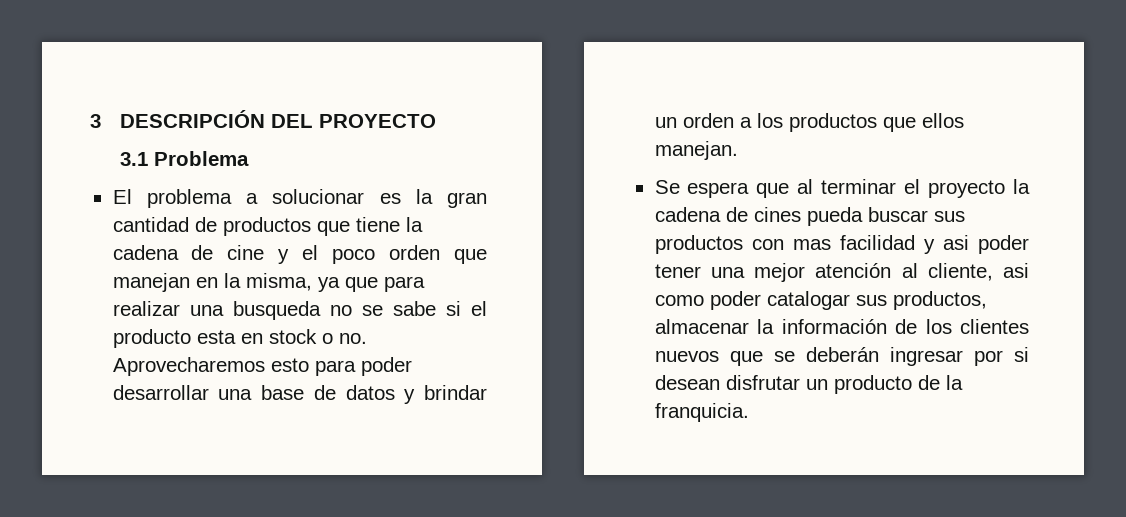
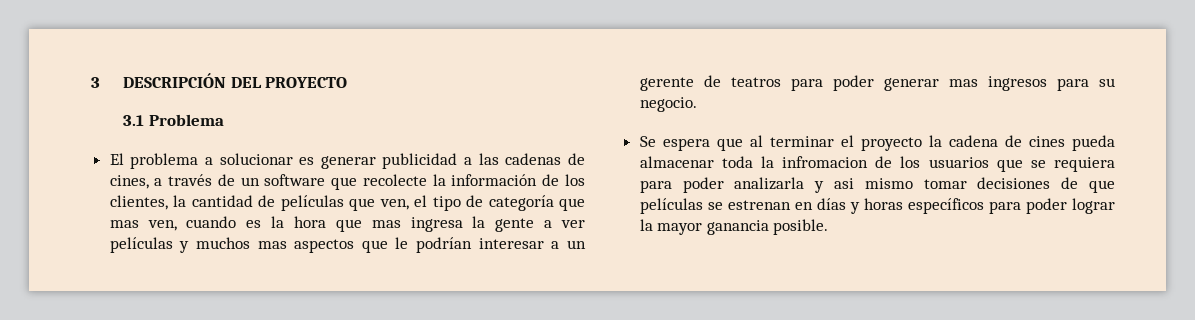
[415,189,487,208] [112,217,423,236] [112,245,487,264] [112,273,425,292] [112,301,487,320] [112,329,367,348] [112,357,412,376] [112,385,487,404] [654,113,964,132] [654,141,738,160] la gran cantidad de productos que tiene la cadena de cine y el poco orden que manejan en la misma, ya que para realizar una busqueda no se sabe si el producto esta en stock o no. Aprovecharemos esto para poder desarrollar una base de datos y brindar un orden a los productos que ellos manejan. -> [320,153,585,169] [109,174,585,190] [109,195,586,211] [109,216,585,232] [109,237,586,253] [639,75,1115,91] [639,97,697,112] generar publicidad a las cadenas de cines, a través de un software que recolecte la información de los clientes, la cantidad de películas que ven, el tipo de categoría que mas ven, cuando es la hora que mas ingresa la gente a ver películas y muchos mas aspectos que le podrían interesar a un gerente de teatros para poder generar mas ingresos para su negocio.
[867,207,965,222] [654,235,1029,254] [654,263,1029,282] [654,291,987,310] [654,319,1029,334] [654,347,1029,366] [654,375,963,394] [654,403,749,422] buscar sus productos con mas facilidad y asi poder tener una mejor atención al cliente, asi como poder catalogar sus productos, almacenar la información de los clientes nuevos que se deberán ingresar por si desean disfrutar un producto de la franquicia. -> [639,156,1115,172] [639,177,1115,193] [639,198,1115,214] [639,219,829,235] almacenar toda la infromacion de los usuarios que se requiera para poder analizarla y asi mismo tomar decisiones de que películas se estrenan en días y horas específicos para poder lograr la mayor ganancia posible.

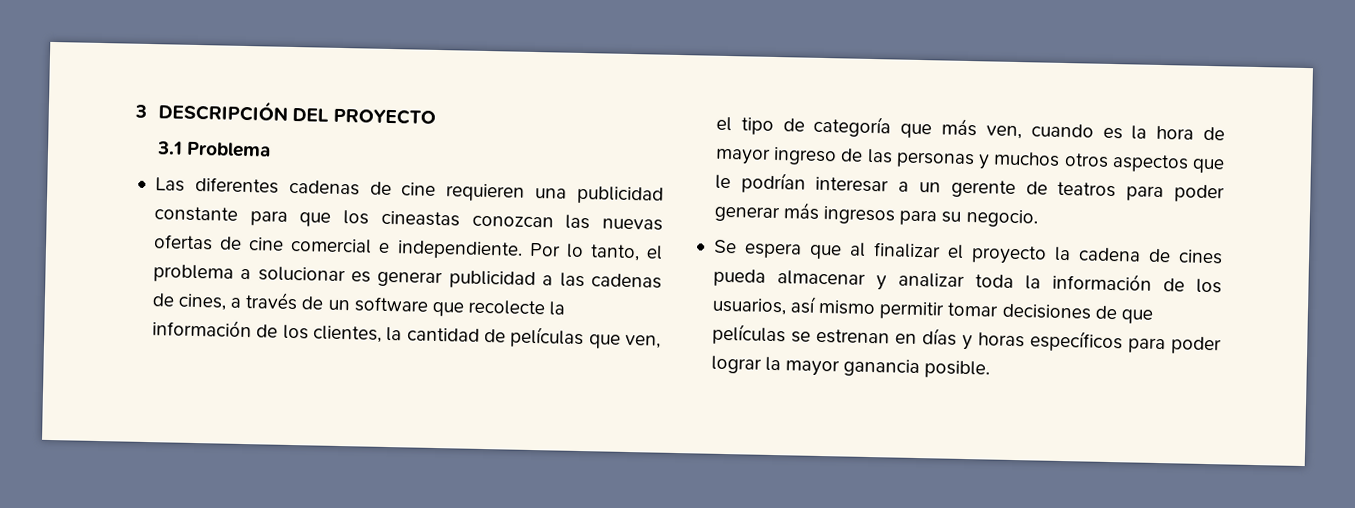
[109,153,124,165] El -> [154,176,664,205] [153,206,663,231] [152,234,663,262] Las diferentes cadenas de cine requieren una publicidad constante para que los cineastas conozcan las nuevas ofertas de cine comercial e independiente. Por lo tanto, el
[109,220,139,228] mas -> [941,118,978,137] más
[335,216,585,232] [109,237,173,253] que mas ingresa la gente a ver películas -> [1203,126,1225,141] [714,146,975,169] de mayor ingreso de las personas
[257,241,287,249] mas -> [1063,153,1109,168] otros
[948,79,978,87] mas -> [783,202,821,220] más
[769,136,834,147] terminar -> [872,242,941,259] finalizar
(714, 162) none -> [875,272,965,291] y analizar
[782,156,1115,172] [639,177,913,193] infromacion de los usuarios que se requiera para poder analizarla y asi mismo -> [1051,272,1222,294] [711,296,946,320] información de los usuarios, así mismo permitir

